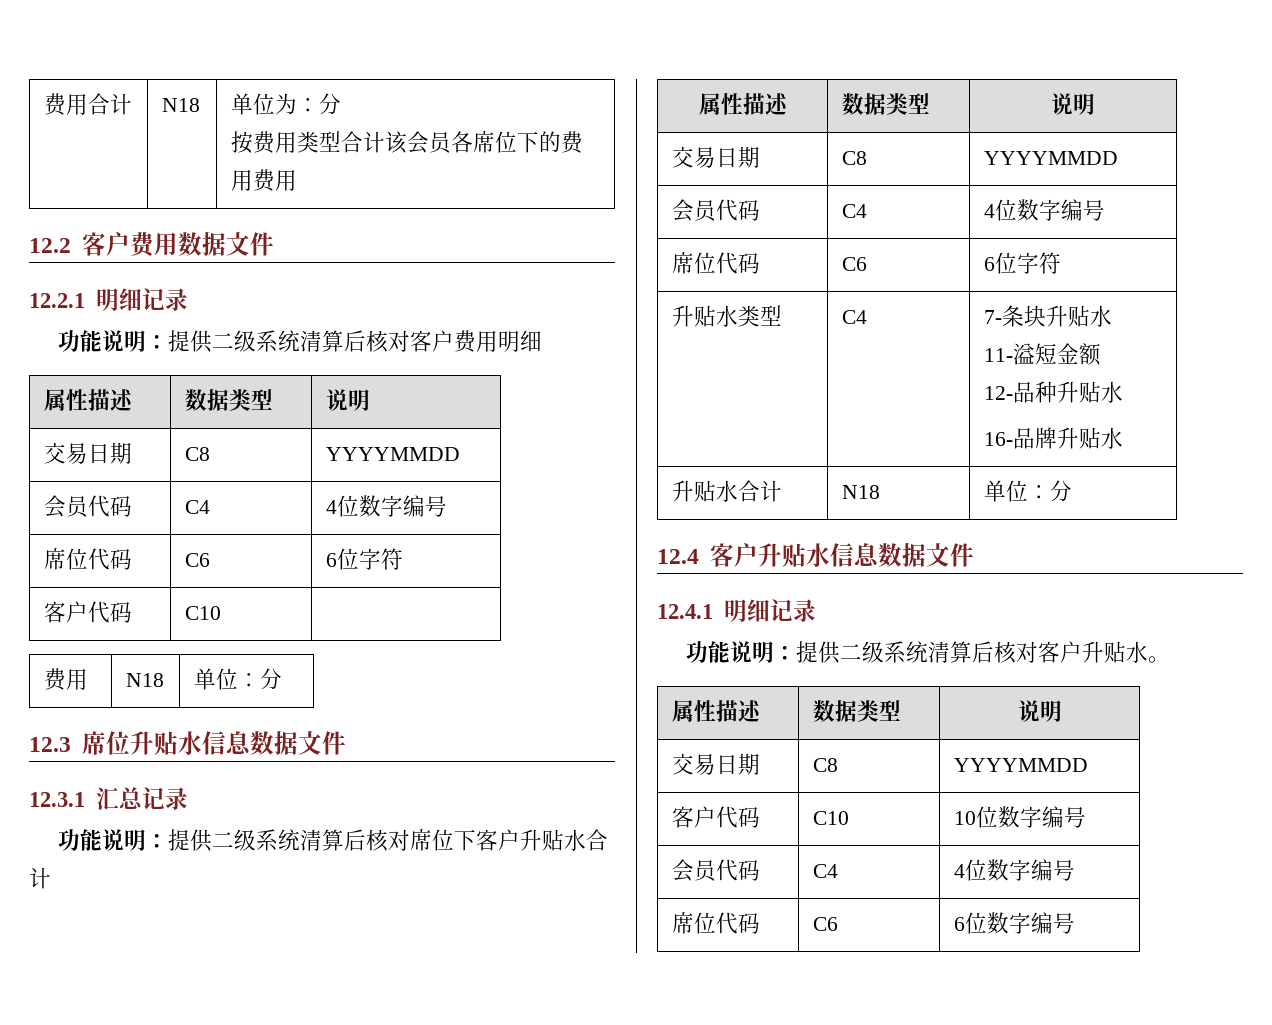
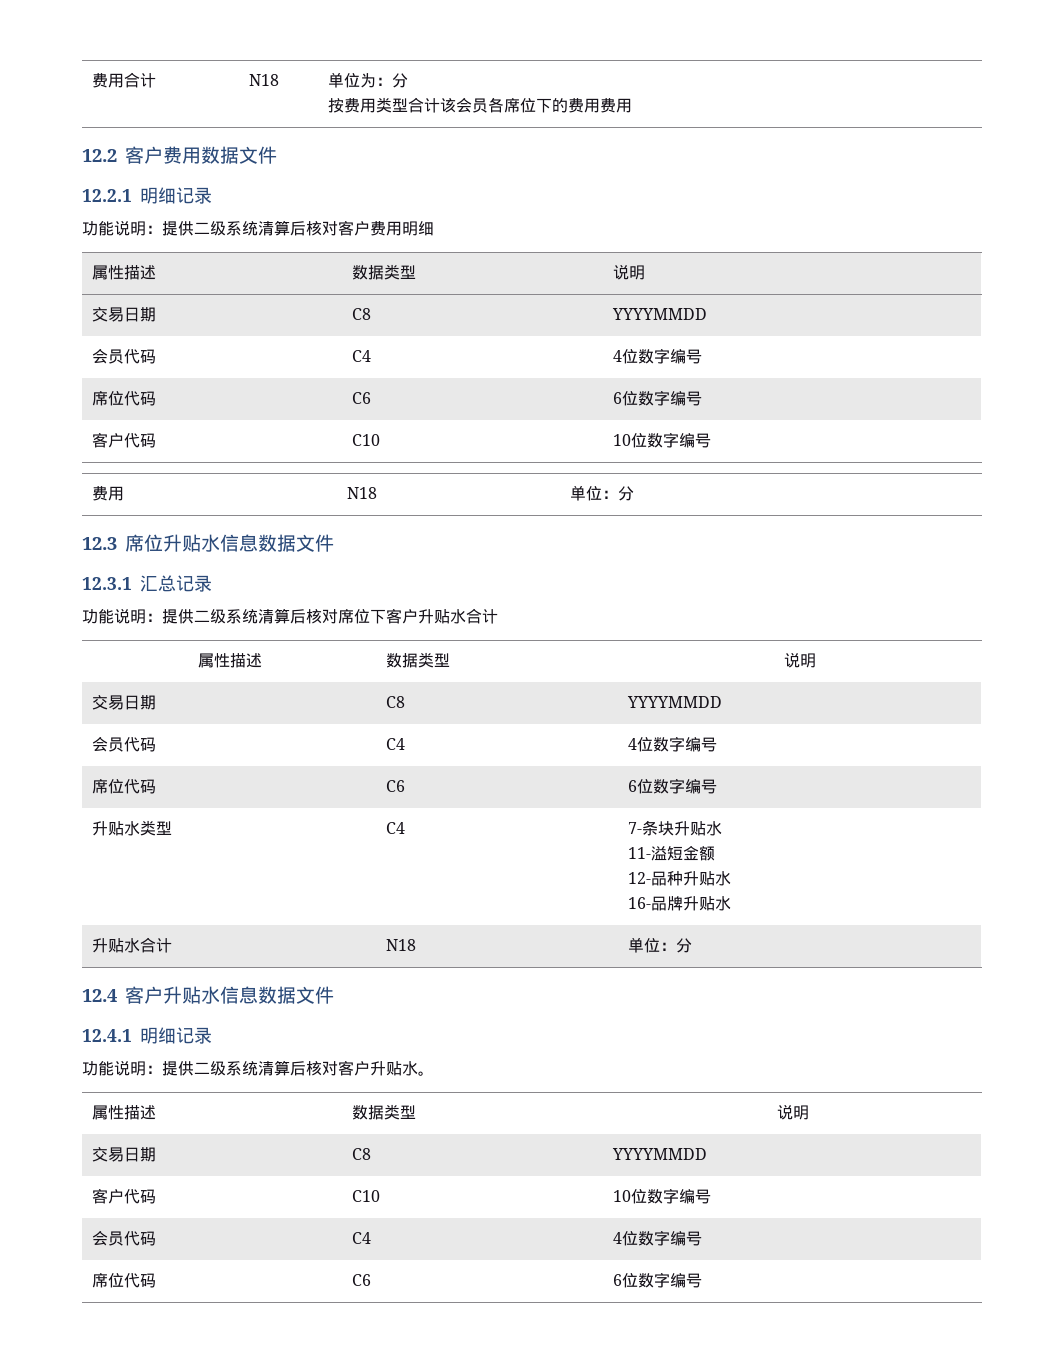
[358,548,403,570] [43,601,132,623] [184,606,221,620] 字符 // 客户代码 | C10 | -> [637,390,702,406] [91,432,156,448] [351,434,380,446] [612,432,711,448] 数字编号 // 客户代码 | C10 | 10位数字编号
[1016,252,1061,274] 字符 -> [652,778,717,794] 数字编号

